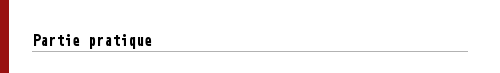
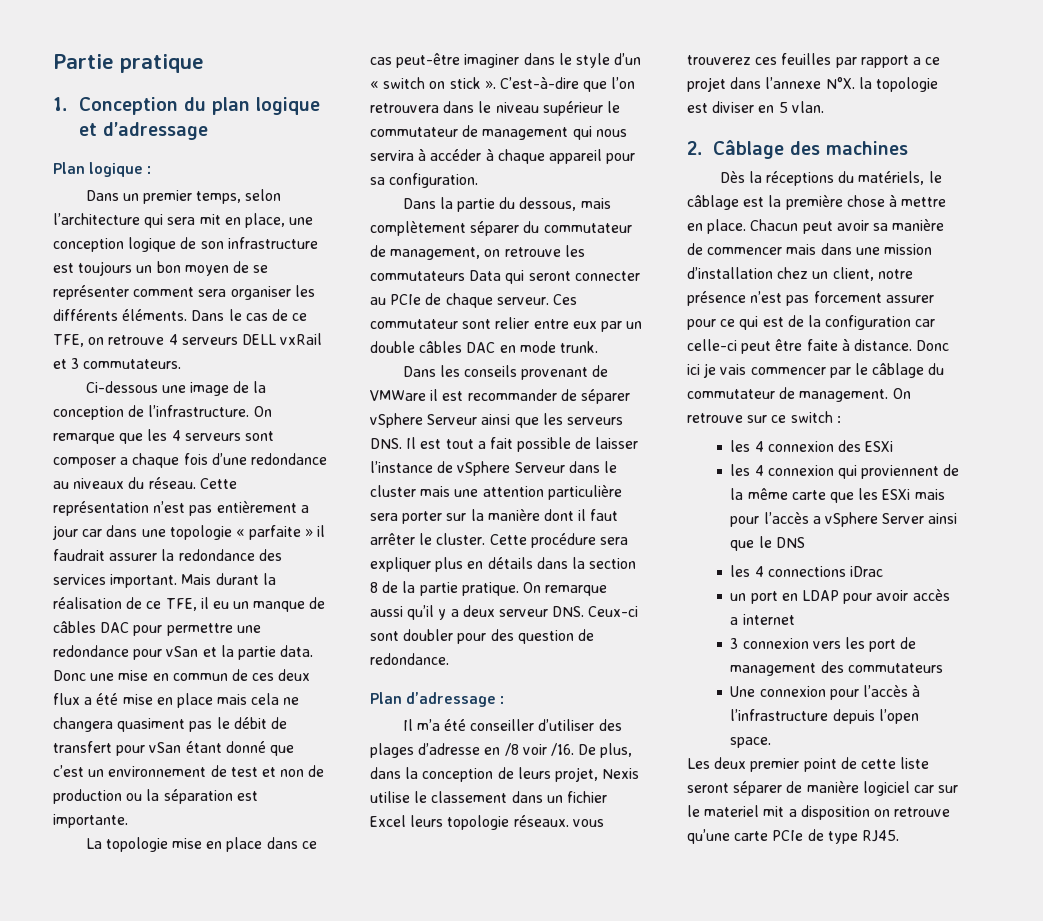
(152, 41) none -> [53,97,321,115] [79,122,209,140] [53,162,152,177] [85,189,282,204] [53,213,314,228] [53,237,318,252] [53,261,269,276] [53,285,315,300] [53,309,308,321] [53,333,323,347] [53,358,182,369] [85,381,267,396] [53,405,272,420] [53,429,274,444] [53,453,327,468] [53,477,237,489] [53,501,309,516] [52,525,326,540] [53,549,282,561] [53,573,276,588] [53,597,326,612] [53,621,261,636] [53,645,314,660] [53,669,311,681] [53,693,300,708] [53,717,287,732] [53,741,294,756] [53,765,325,777] [53,789,258,804] [53,814,128,828] [85,837,317,852] [370,53,642,68] [370,76,636,92] [370,101,620,116] [370,125,627,140] [370,148,636,164] [370,173,479,188] [402,197,611,212] [370,221,632,236] [370,245,585,260] [370,270,640,284] [370,293,577,308] [370,317,643,332] [370,341,598,353] [402,365,609,380] [370,389,630,404] [370,413,623,428] [370,437,639,452] [370,461,617,476] [370,485,622,500] [370,509,619,524] [370,533,628,548] [370,557,637,572] [370,581,608,596] [370,605,639,620] [370,629,594,644] [370,653,449,665] [370,692,505,707] [402,719,622,731] [370,743,633,758] [370,767,640,782] [370,791,607,803] [370,815,604,830] [687,53,941,68] [687,77,938,92] [687,101,824,113] [687,140,909,159] [719,171,942,186] [687,194,947,210] [687,219,945,234] [687,243,932,255] [687,267,913,281] [687,291,934,306] [687,315,936,330] [687,338,950,354] [687,363,945,378] [687,387,911,402] [687,411,841,423] [730,440,894,452] [730,464,960,479] [730,488,945,503] [730,512,958,527] [730,536,805,551] [730,565,884,577] [730,589,950,604] [730,614,795,625] [730,637,917,652] [730,661,943,676] [730,684,921,700] [730,709,919,724] [730,737,772,748] [687,757,930,772] [687,781,959,796] [687,805,951,820] [687,829,899,844] // 1. Conception du plan logique et d’adressage // Plan logique : // Dans un premier temps, selon l’architecture qui sera mit en place, une conception logique de son infrastructure est toujours un bon moyen de se représenter comment sera organiser les différents éléments. Dans le cas de ce TFE, on retrouve 4 serveurs DELL vxRail et 3 commutateurs. // Ci-dessous une image de la conception de l’infrastructure. On remarque que les 4 serveurs sont composer a chaque fois d’une redondance au niveaux du réseau. Cette représentation n’est pas entièrement a jour car dans une topologie « parfaite » il faudrait assurer la redondance des services important. Mais durant la réalisation de ce TFE, il eu un manque de câbles DAC pour permettre une redondance pour vSan et la partie data. Donc une mise en commun de ces deux flux a été mise en place mais cela ne changera quasiment pas le débit de transfert pour vSan étant donné que c’est un environnement de test et non de production ou la séparation est importante. // La topologie mise en place dans ce cas peut-être imaginer dans le style d’un « switch on stick ». C’est-à-dire que l’on retrouvera dans le niveau supérieur le commutateur de management qui nous servira à accéder à chaque appareil pour sa configuration. // Dans la partie du dessous, mais complètement séparer du commutateur de management, on retrouve les commutateurs Data qui seront connecter au PCIe de chaque serveur. Ces commutateur sont relier entre eux par un double câbles DAC en mode trunk. // Dans les conseils provenant de VMWare il est recommander de séparer vSphere Serveur ainsi que les serveurs DNS. Il est tout a fait possible de laisser l’instance de vSphere Serveur dans le cluster mais une attention particulière sera porter sur la manière dont il faut arrêter le cluster. Cette procédure sera expliquer plus en détails dans la section 8 de la partie pratique. On remarque aussi qu’il y a deux serveur DNS. Ceux-ci sont doubler pour des question de redondance. // Plan d’adressage : // Il m’a été conseiller d’utiliser des plages d’adresse en /8 voir /16. De plus, dans la conception de leurs projet, Nexis utilise le classement dans un fichier Excel leurs topologie réseaux. vous trouverez ces feuilles par rapport a ce projet dans l’annexe N°X. la topologie est diviser en 5 vlan. // 2. Câblage des machines // Dès la réceptions du matériels, le câblage est la première chose à mettre en place. Chacun peut avoir sa manière de commencer mais dans une mission d’installation chez un client, notre présence n’est pas forcement assurer pour ce qui est de la configuration car celle-ci peut être faite à distance. Donc ici je vais commencer par le câblage du commutateur de management. On retrouve sur ce switch : // les 4 connexion des ESXi // les 4 connexion qui proviennent de la même carte que les ESXi mais pour l’accès a vSphere Server ainsi que le DNS // les 4 connections iDrac // un port en LDAP pour avoir accès a internet // 3 connexion vers les port de management des commutateurs // Une connexion pour l’accès à l’infrastructure depuis l’open space. // Les deux premier point de cette liste seront séparer de manière logiciel car sur le materiel mit a disposition on retrouve qu’une carte PCIe de type RJ45.

